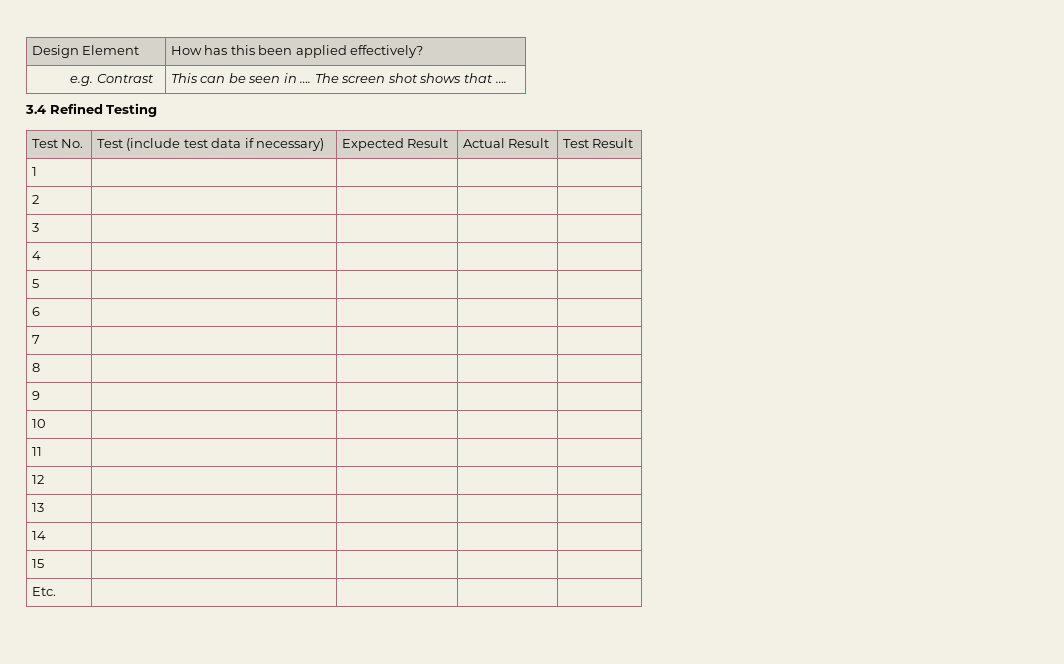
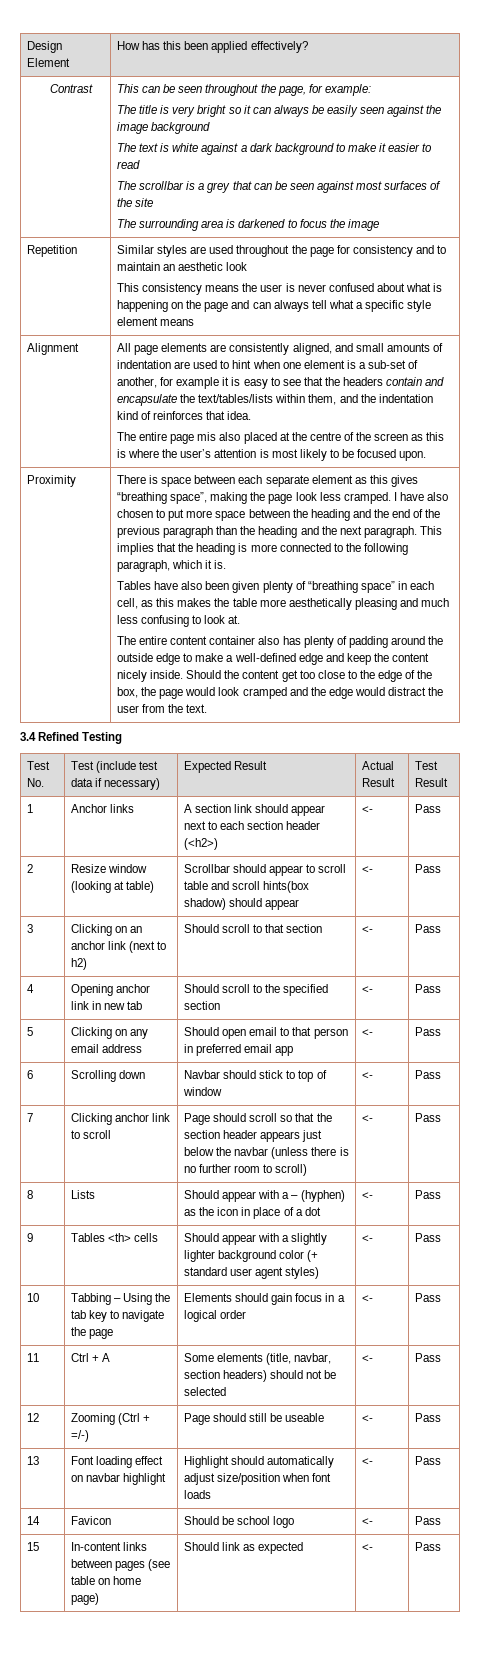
[70,76,94,86] e.g. -> (308, 47) none
[283,73,507,83] in …. The screen shot shows that …. -> [205,84,371,96] [117,105,442,117] [117,122,211,134] [117,143,433,155] [117,160,141,169] [117,181,442,193] [117,198,154,207] [117,219,379,231] [27,245,78,257] [117,245,447,257] [117,262,248,271] [117,283,443,295] [117,300,432,312] [117,317,195,326] [27,343,80,355] [117,343,443,355] [117,360,419,369] [117,377,445,389] [117,394,433,406] [117,411,252,420] [117,432,445,444] [117,449,427,461] [27,475,77,487] [117,475,418,487] [117,492,449,504] [117,509,441,521] [117,526,442,538] [117,543,408,555] [117,560,227,572] [117,581,435,593] [117,598,450,610] [117,615,241,627] [117,636,444,648] [117,653,430,665] [117,670,433,682] [117,687,444,699] [117,704,208,713] throughout the page, for example: // The title is very bright so it can always be easily seen against the image background // The text is white against a dark background to make it easier to read // The scrollbar is a grey that can be seen against most surfaces of the site // The surrounding area is darkened to focus the image // Repetition | Similar styles are used throughout the page for consistency and to maintain an aesthetic look // This consistency means the user is never confused about what is happening on the page and can always tell what a specific style element means // Alignment | All page elements are consistently aligned, and small amounts of indentation are used to hint when one element is a sub-set of another, for example it is easy to see that the headers contain and encapsulate the text/tables/lists within them, and the indentation kind of reinforces that idea. // The entire page mis also placed at the centre of the screen as this is where the user’s attention is most likely to be focused upon. // Proximity | There is space between each separate element as this gives “breathing space”, making the page look less cramped. I have also chosen to put more space between the heading and the end of the previous paragraph than the heading and the next paragraph. This implies that the heading is more connected to the following paragraph, which it is. // Tables have also been given plenty of “breathing space” in each cell, as this makes the table more aesthetically pleasing and much less confusing to look at. // The entire content container also has plenty of padding around the outside edge to make a well-defined edge and keep the content nicely inside. Should the content get too close to the edge of the box, the page would look cramped and the edge would distract the user from the text.
[31,195,39,204] [31,223,39,232] [31,251,41,260] [31,279,39,288] [31,307,40,316] [31,335,40,344] [31,363,40,372] [31,391,40,400] [31,419,46,428] [31,447,42,456] [31,475,44,484] [31,503,44,512] [31,531,46,540] [31,559,44,568] [31,587,56,596] | | | // 2 | | | | // 3 | | | | // 4 | | | | // 5 | | | | // 6 | | | | // 7 | | | | // 8 | | | | // 9 | | | | // 10 | | | | // 11 | | | | // 12 | | | | // 13 | | | | // 14 | | | | // 15 | | | | // Etc. | | | | -> [71,804,135,813] [184,804,326,816] [184,821,321,830] [184,838,219,850] [362,806,374,813] [415,804,442,813] [27,864,34,873] [71,864,148,873] [71,881,155,893] [184,864,347,876] [184,881,310,893] [184,898,300,910] [362,866,374,873] [415,864,442,873] [27,924,34,933] [71,924,143,936] [71,941,167,953] [71,958,88,970] [184,924,323,933] [362,926,374,933] [415,924,442,933] [27,984,35,993] [71,984,151,996] [71,1001,143,1010] [184,984,329,996] [184,1001,221,1010] [362,986,374,993] [415,984,442,993] [27,1027,34,1036] [71,1027,149,1039] [71,1044,143,1053] [184,1027,348,1039] [184,1044,294,1056] [362,1029,374,1036] [415,1027,442,1036] [27,1070,34,1079] [71,1070,146,1082] [184,1070,327,1082] [183,1087,223,1096] [362,1072,374,1079] [415,1070,442,1079] [27,1113,34,1122] [71,1113,171,1125] [71,1130,112,1139] [184,1113,332,1125] [184,1130,323,1142] [184,1147,349,1159] [184,1164,308,1176] [362,1115,374,1122] [415,1113,442,1122] [27,1190,34,1199] [71,1190,96,1199] [184,1190,345,1202] [184,1207,321,1219] [362,1192,374,1199] [415,1190,442,1199] [27,1233,34,1242] [71,1233,159,1242] [184,1233,328,1245] [184,1250,319,1262] [184,1267,320,1279] [362,1235,374,1242] [415,1233,442,1242] [27,1293,40,1302] [71,1293,171,1305] [71,1310,165,1322] [71,1327,114,1339] [184,1293,345,1305] [184,1310,247,1322] [362,1295,374,1302] [415,1293,442,1302] [27,1353,40,1362] [71,1353,111,1362] [184,1353,332,1365] [184,1370,337,1382] [184,1387,227,1396] [362,1355,374,1362] [415,1353,442,1362] [27,1413,40,1422] [71,1413,151,1425] [71,1430,90,1442] [184,1413,325,1425] [362,1415,374,1422] [415,1413,442,1422] [27,1456,40,1465] [71,1456,164,1468] [71,1473,167,1485] [184,1456,335,1468] [184,1473,332,1485] [184,1490,212,1499] [362,1458,374,1465] [415,1456,442,1465] [27,1516,41,1525] [71,1516,112,1525] [184,1516,295,1528] [362,1518,374,1525] [415,1516,442,1525] [27,1542,40,1551] [71,1542,148,1551] [71,1559,171,1571] [71,1576,142,1585] [71,1593,100,1605] [184,1542,304,1554] [362,1544,374,1551] [415,1542,442,1551] Anchor links | A section link should appear next to each section header (<h2>) | <- | Pass // 2 | Resize window (looking at table) | Scrollbar should appear to scroll table and scroll hints(box shadow) should appear | <- | Pass // 3 | Clicking on an anchor link (next to h2) | Should scroll to that section | <- | Pass // 4 | Opening anchor link in new tab | Should scroll to the specified section | <- | Pass // 5 | Clicking on any email address | Should open email to that person in preferred email app | <- | Pass // 6 | Scrolling down | Navbar should stick to top of window | <- | Pass // 7 | Clicking anchor link to scroll | Page should scroll so that the section header appears just below the navbar (unless there is no further room to scroll) | <- | Pass // 8 | Lists | Should appear with a – (hyphen) as the icon in place of a dot | <- | Pass // 9 | Tables <th> cells | Should appear with a slightly lighter background color (+ standard user agent styles) | <- | Pass // 10 | Tabbing – Using the tab key to navigate the page | Elements should gain focus in a logical order | <- | Pass // 11 | Ctrl + A | Some elements (title, navbar, section headers) should not be selected | <- | Pass // 12 | Zooming (Ctrl + =/-) | Page should still be useable | <- | Pass // 13 | Font loading effect on navbar highlight | Highlight should automatically adjust size/position when font loads | <- | Pass // 14 | Favicon | Should be school logo | <- | Pass // 15 | In-content links between pages (see table on home page) | Should link as expected | <- | Pass

